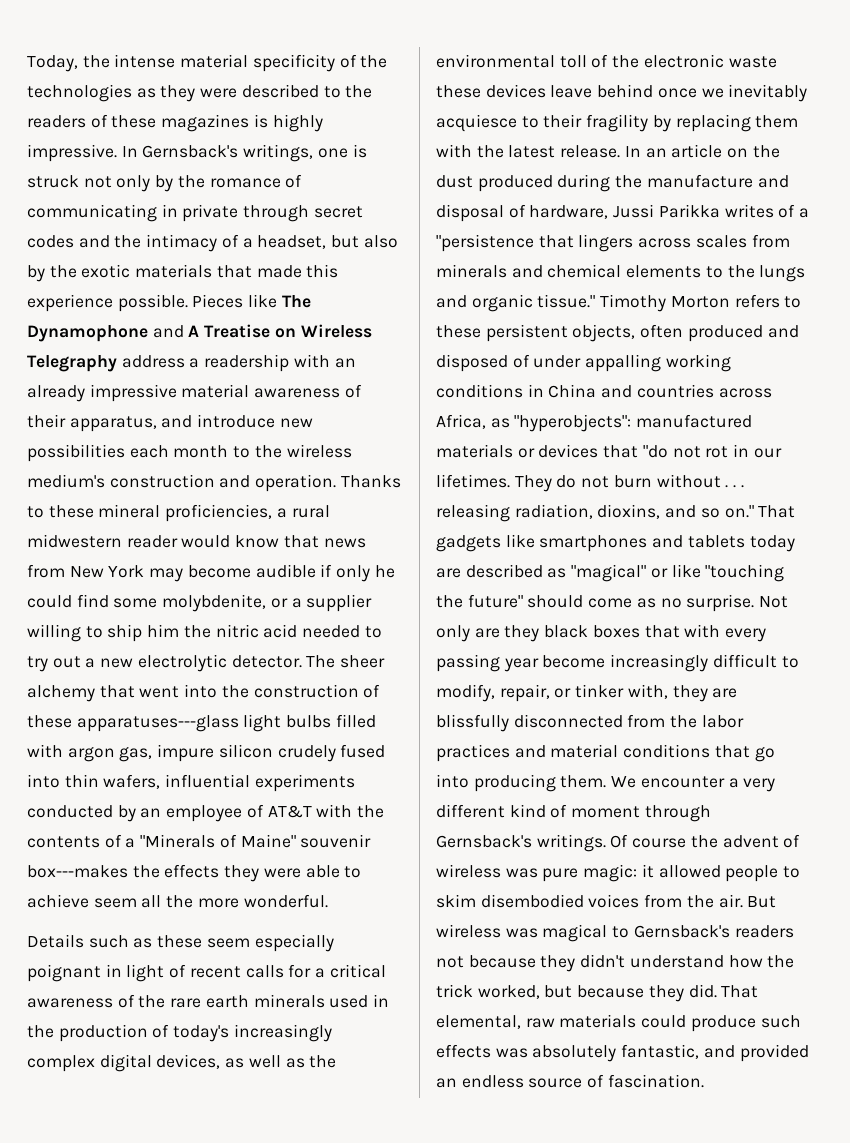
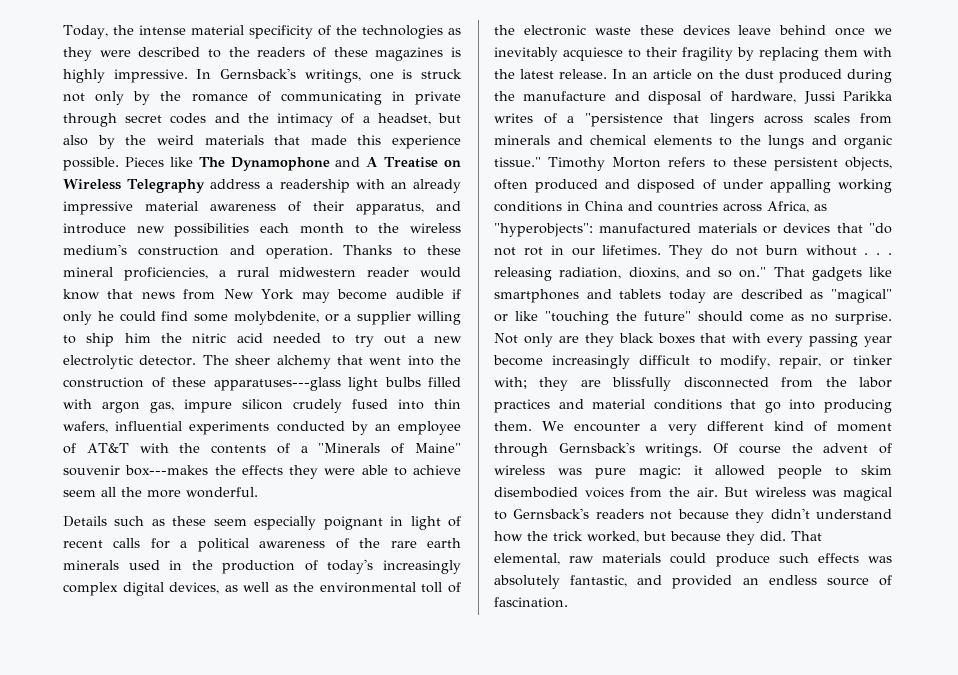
[81,264,131,278] exotic -> [156,135,194,145] weird
[329,964,386,978] critical -> [197,538,249,552] political
[627,684,668,699] with, -> [494,377,527,389] with;

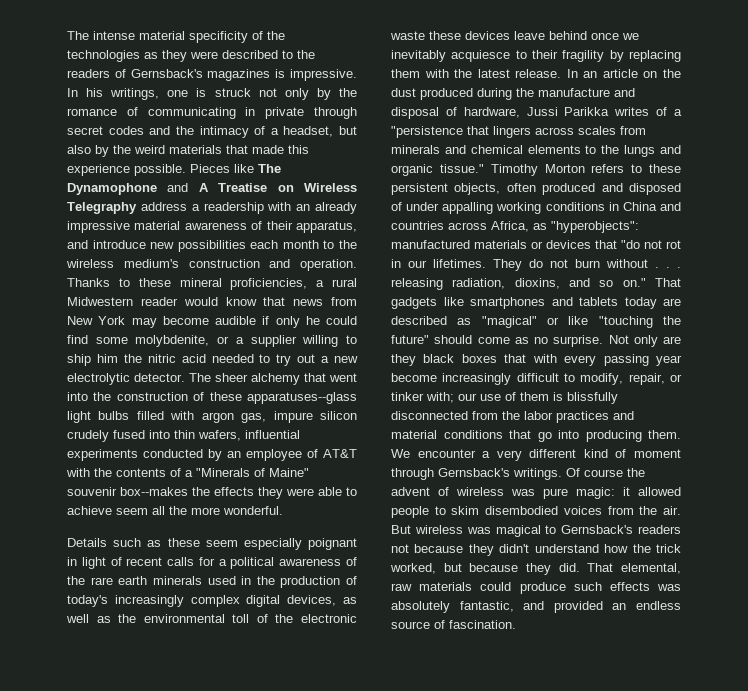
[63,25,134,39] Today, the -> [67,31,89,40] The
[333,47,368,57] these -> [130,69,203,78] Gernsback's
[63,69,105,83] highly -> (286, 73) none
[220,68,297,79] Gernsback's -> [86,88,104,97] his
[279,267,357,277] midwestern -> [67,297,133,306] Midwestern
[213,377,341,391] apparatuses---glass -> [247,392,357,404] apparatuses--glass
[125,465,209,476] box---makes -> [120,487,188,496] box--makes
[539,377,601,391] they are -> [458,392,563,401] our use of them is

